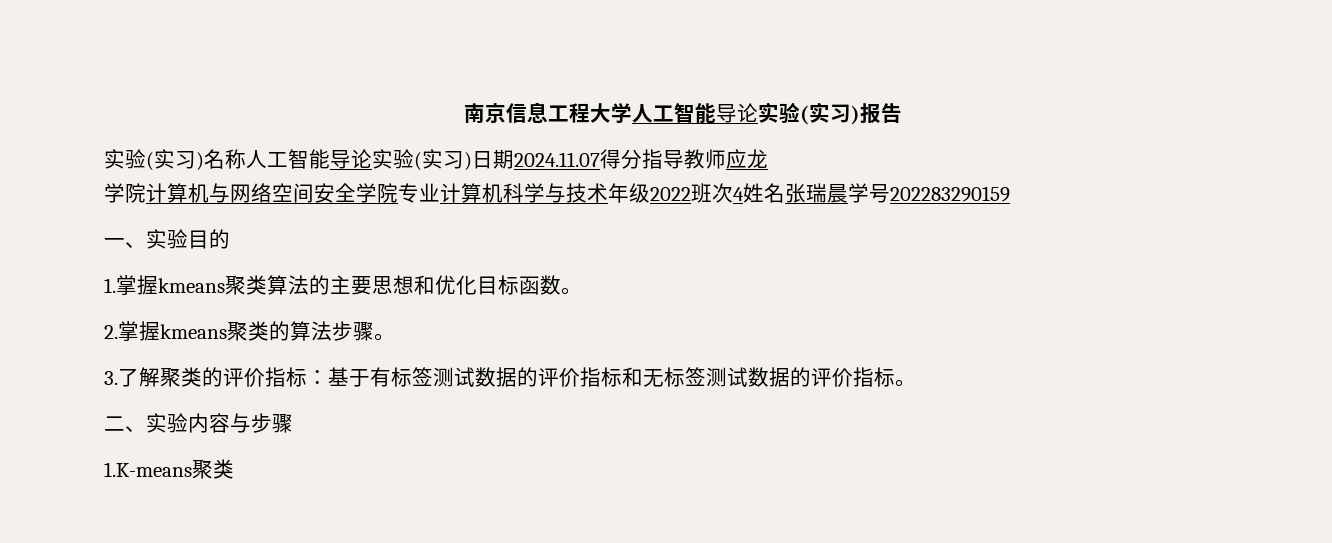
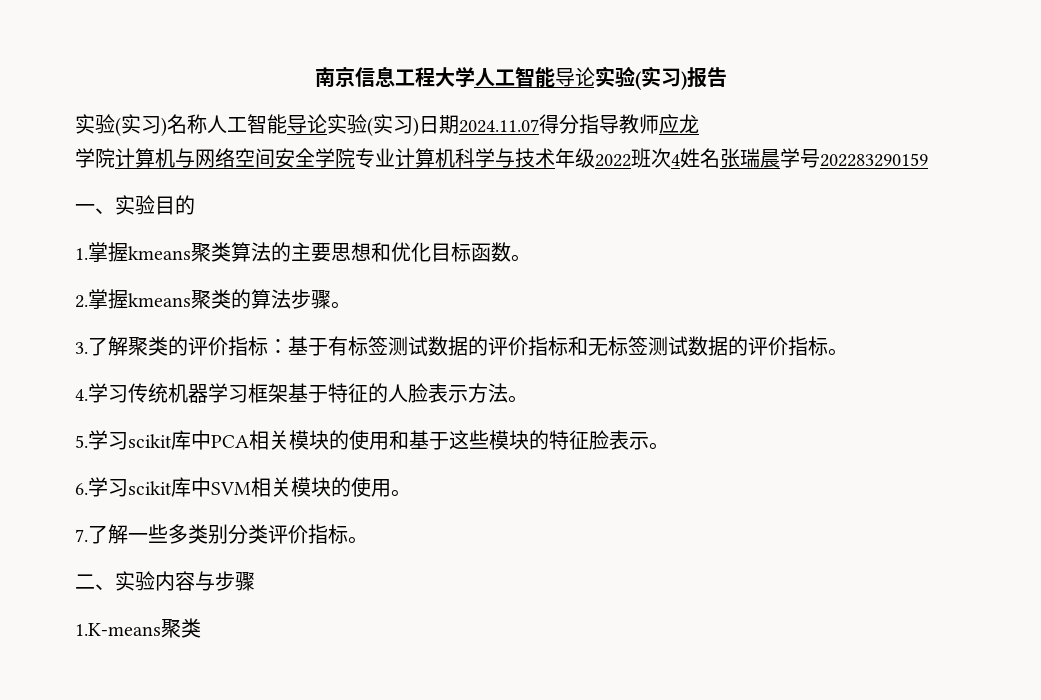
(916, 383) none -> [75,383,528,403] [75,430,669,450] [75,477,411,497] [75,524,368,544] // 4.学习传统机器学习框架基于特征的人脸表示方法。 // 5.学习scikit库中PCA相关模块的使用和基于这些模块的特征脸表示。 // 6.学习scikit库中SVM相关模块的使用。 // 7.了解一些多类别分类评价指标。

